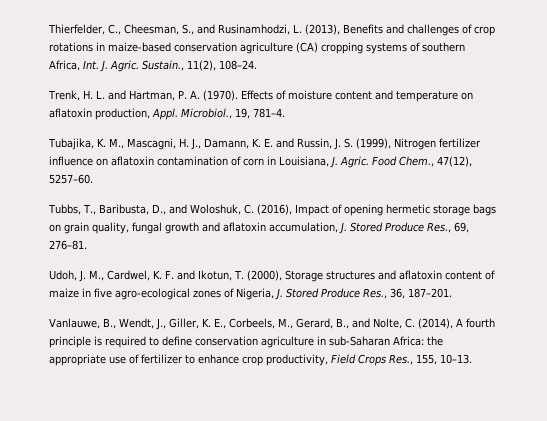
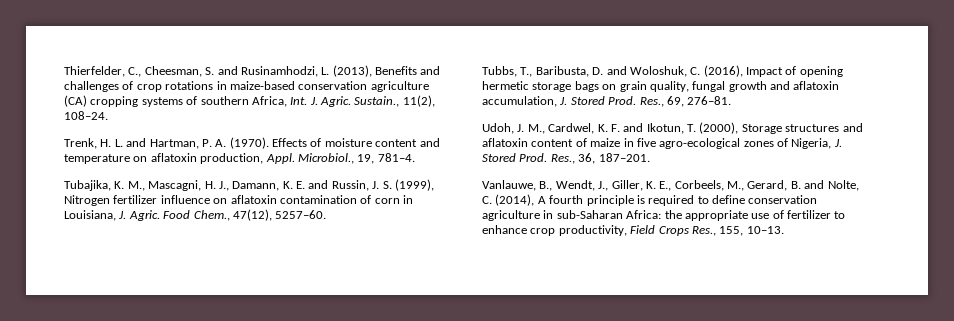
[182,24,194,35] S., -> [205,67,215,75] S.
[151,204,166,215] D., -> [592,67,604,75] D.
[385,222,424,232] Produce -> [608,96,637,105] Prod.
[321,288,360,298] Produce -> [519,153,548,162] Prod.
[336,318,349,329] B., -> [790,181,801,189] B.

